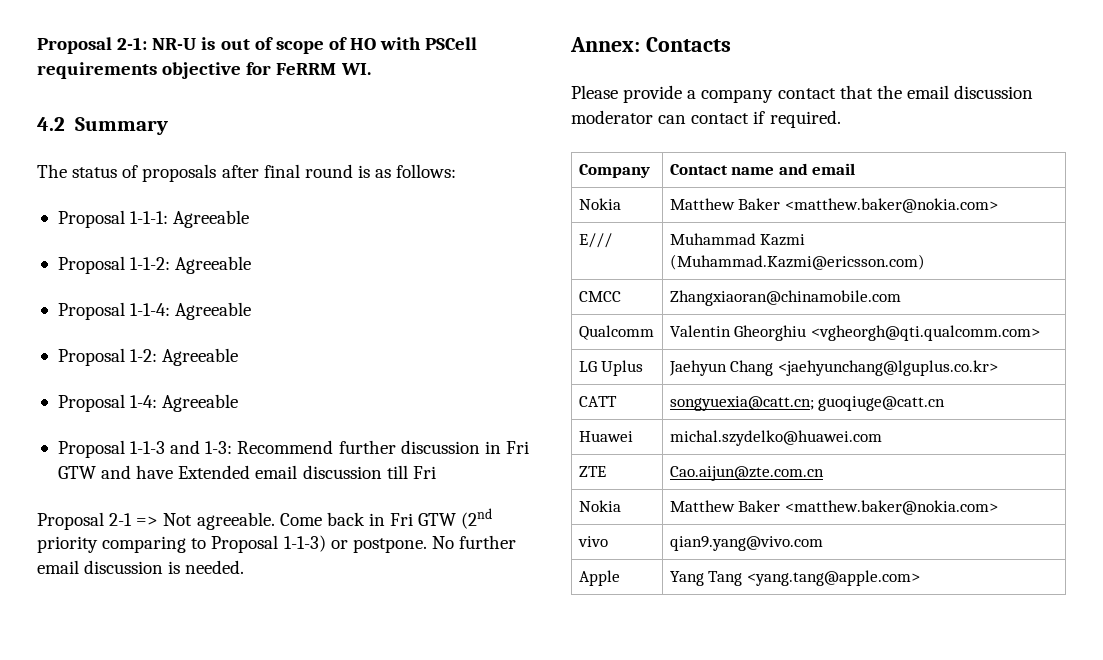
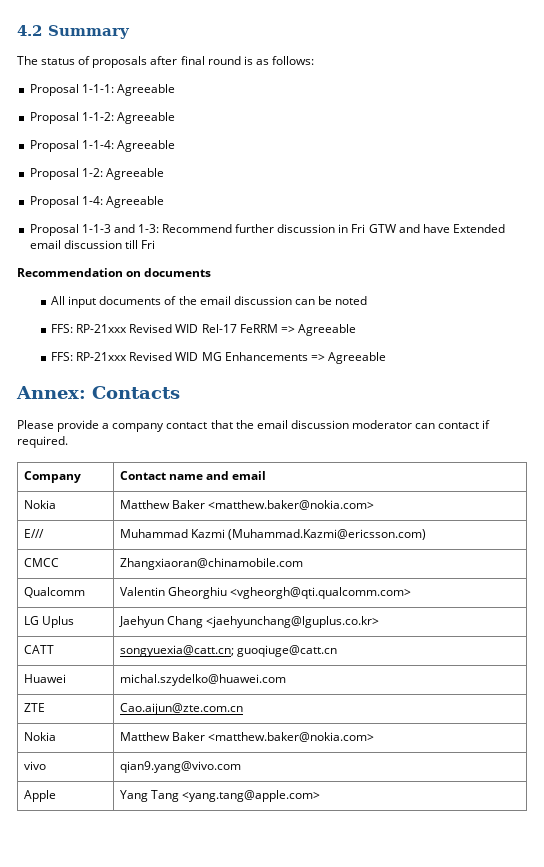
[37,37,478,54] [37,62,371,79] Proposal 2-1: NR-U is out of scope of HO with PSCell requirements objective for FeRRM WI. // -> (17, 30) none
[37,508,493,530] [37,535,517,553] [37,560,245,574] Proposal 2-1 => Not agreeable. Come back in Fri GTW (2nd priority comparing to Proposal 1-1-3) or postpone. No further email discussion is needed. -> [17,268,212,277] [51,296,368,308] [51,324,356,336] [51,352,386,364] Recommendation on documents // All input documents of the email discussion can be noted // FFS: RP-21xxx Revised WID Rel-17 FeRRM => Agreeable // FFS: RP-21xxx Revised WID MG Enhancements => Agreeable

